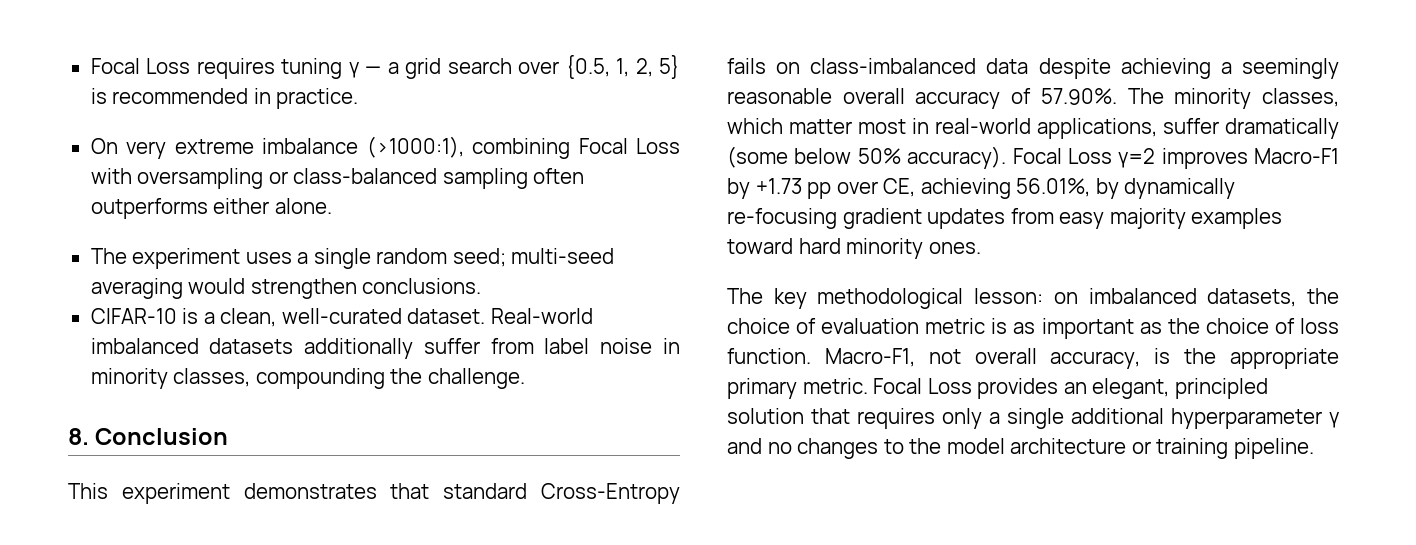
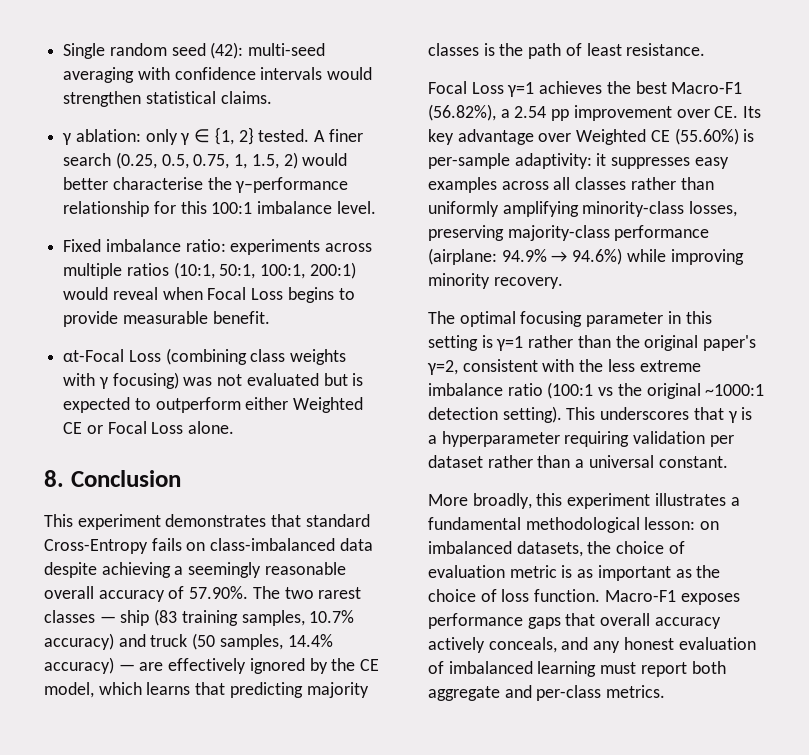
[90,55,681,79] [90,88,359,109] [90,136,680,159] [90,168,585,189] [90,198,332,219] [90,248,615,269] [90,278,482,299] [90,308,593,327] [90,338,680,359] [90,368,525,389] Focal Loss requires tuning γ — a grid search over {0.5, 1, 2, 5} is recommended in practice. // On very extreme imbalance (>1000:1), combining Focal Loss with oversampling or class-balanced sampling often outperforms either alone. // The experiment uses a single random seed; multi-seed averaging would strengthen conclusions. // CIFAR-10 is a clean, well-curated dataset. Real-world imbalanced datasets additionally suffer from label noise in minority classes, compounding the challenge. -> [63,42,326,59] [63,67,373,83] [63,91,272,107] [62,127,363,145] [63,152,348,169] [63,177,349,193] [63,201,376,217] [63,239,373,255] [63,262,356,279] [63,287,355,303] [63,311,270,327] [63,348,347,365] [63,372,364,389] [63,397,364,413] [63,421,235,434] Single random seed (42): multi-seed averaging with confidence intervals would strengthen statistical claims. // γ ablation: only γ ∈ {1, 2} tested. A finer search (0.25, 0.5, 0.75, 1, 1.5, 2) would better characterise the γ–performance relationship for this 100:1 imbalance level. // Fixed imbalance ratio: experiments across multiple ratios (10:1, 50:1, 100:1, 200:1) would reveal when Focal Loss begins to provide measurable benefit. // αt-Focal Loss (combining class weights with γ focusing) was not evaluated but is expected to outperform either Weighted CE or Focal Loss alone.
[1174,88,1339,109] [727,118,1339,139] [727,146,1339,169] [727,178,1236,199] [727,208,1283,229] [727,238,981,259] [727,288,807,309] minority classes, which matter most in real-world applications, suffer dramatically (some below 50% accuracy). Focal Loss γ=2 improves Macro-F1 by +1.73 pp over CE, achieving 56.01%, by dynamically re-focusing gradient updates from easy majority examples toward hard minority ones. // The key -> [284,587,362,599] [44,609,355,626] [44,633,333,650] [44,657,380,674] [44,682,369,698] [428,43,706,59] [428,81,743,97] [428,104,762,121] [428,128,755,145] [428,153,729,169] [428,177,714,193] [428,201,738,217] [428,225,710,241] [428,248,744,265] [428,273,563,289] [428,311,712,327] [428,335,757,351] [427,359,701,375] [428,382,765,399] [428,406,753,423] [428,431,734,447] [428,455,728,468] [428,493,740,509] [428,517,521,530] two rarest classes — ship (83 training samples, 10.7% accuracy) and truck (50 samples, 14.4% accuracy) — are effectively ignored by the CE model, which learns that predicting majority classes is the path of least resistance. // Focal Loss γ=1 achieves the best Macro-F1 (56.82%), a 2.54 pp improvement over CE. Its key advantage over Weighted CE (55.60%) is per-sample adaptivity: it suppresses easy examples across all classes rather than uniformly amplifying minority-class losses, preserving majority-class performance (airplane: 94.9% → 94.6%) while improving minority recovery. // The optimal focusing parameter in this setting is γ=1 rather than the original paper's γ=2, consistent with the less extreme imbalance ratio (100:1 vs the original ~1000:1 detection setting). This underscores that γ is a hyperparameter requiring validation per dataset rather than a universal constant. // More broadly, this experiment illustrates a fundamental
[824,348,1339,369] [727,378,1268,399] [727,408,1339,429] [727,438,1314,459] Macro-F1, not overall accuracy, is the appropriate primary metric. Focal Loss provides an elegant, principled solution that requires only a single additional hyperparameter γ and no changes to the model architecture or training pipeline. -> [604,590,740,605] [428,613,721,629] [428,637,756,653] [428,661,726,677] [428,685,666,701] Macro-F1 exposes performance gaps that overall accuracy actively conceals, and any honest evaluation of imbalanced learning must report both aggregate and per-class metrics.

